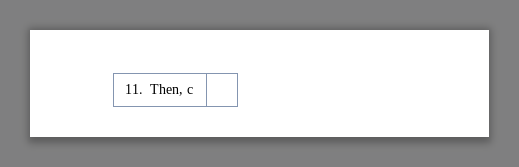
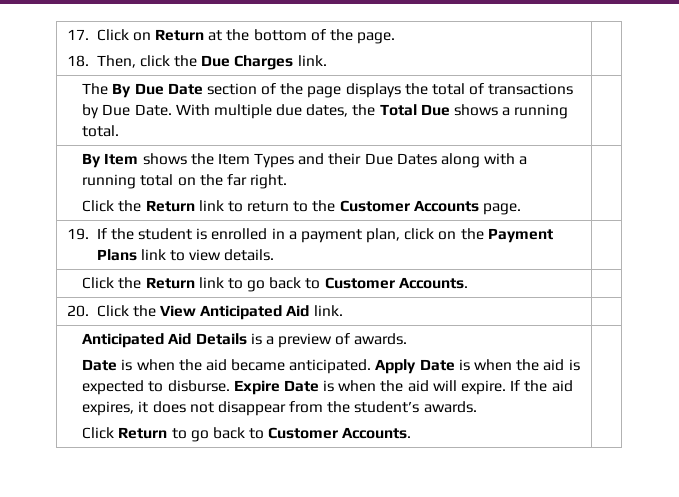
[124,84,193,96] 11. Then, c -> [66,29,396,44] [66,55,327,70] [82,83,574,98] [82,104,569,119] [82,125,120,137] [82,153,528,168] [82,174,288,189] [82,200,522,215] [66,228,553,243] [96,249,275,261] [82,277,468,292] [66,305,343,320] [82,333,408,348] [82,359,580,374] [82,380,573,395] [82,401,477,416] [82,427,412,442] 17. Click on Return at the bottom of the page. // 18. Then, click the Due Charges link. | // The By Due Date section of the page displays the total of transactions by Due Date. With multiple due dates, the Total Due shows a running total. | // By Item shows the Item Types and their Due Dates along with a running total on the far right. // Click the Return link to return to the Customer Accounts page. | // 19. If the student is enrolled in a payment plan, click on the Payment Plans link to view details. | // Click the Return link to go back to Customer Accounts. | // 20. Click the View Anticipated Aid link. | // Anticipated Aid Details is a preview of awards. // Date is when the aid became anticipated. Apply Date is when the aid is expected to disburse. Expire Date is when the aid will expire. If the aid expires, it does not disappear from the student’s awards. // Click Return to go back to Customer Accounts.

